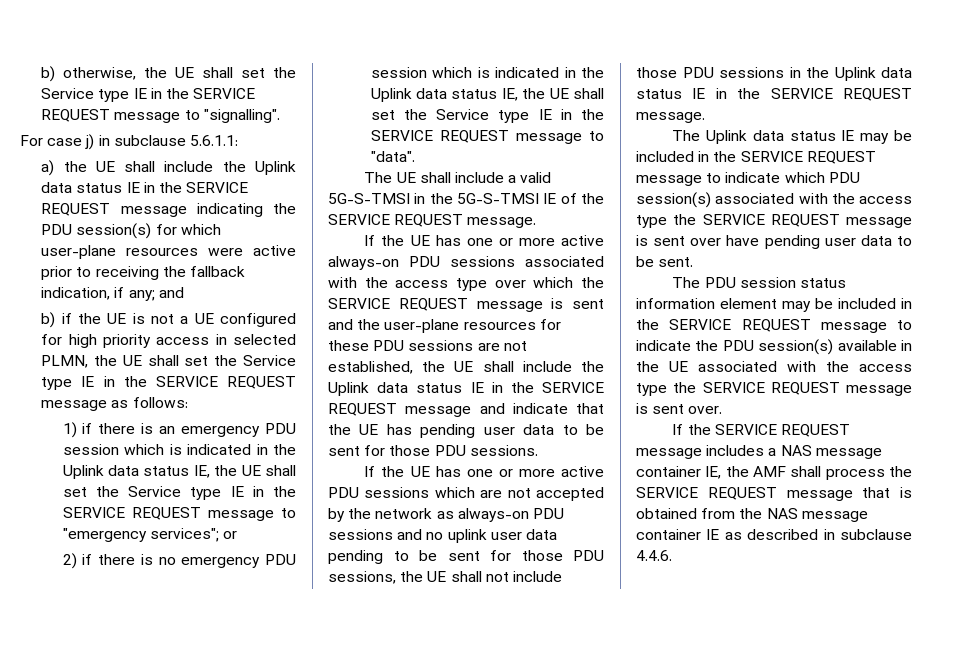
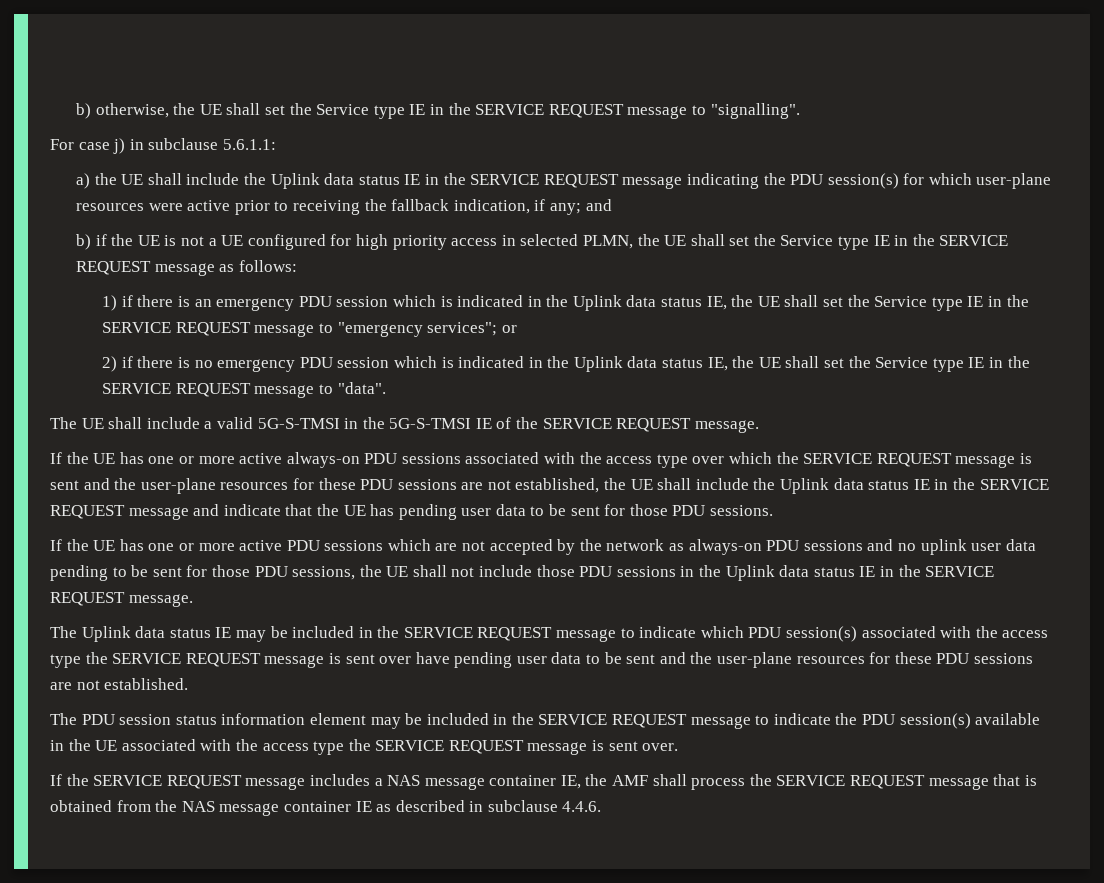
[658,257,694,267] sent. -> [626,652,1033,668] [50,678,189,690] sent and the user-plane resources for these PDU sessions are not established.

